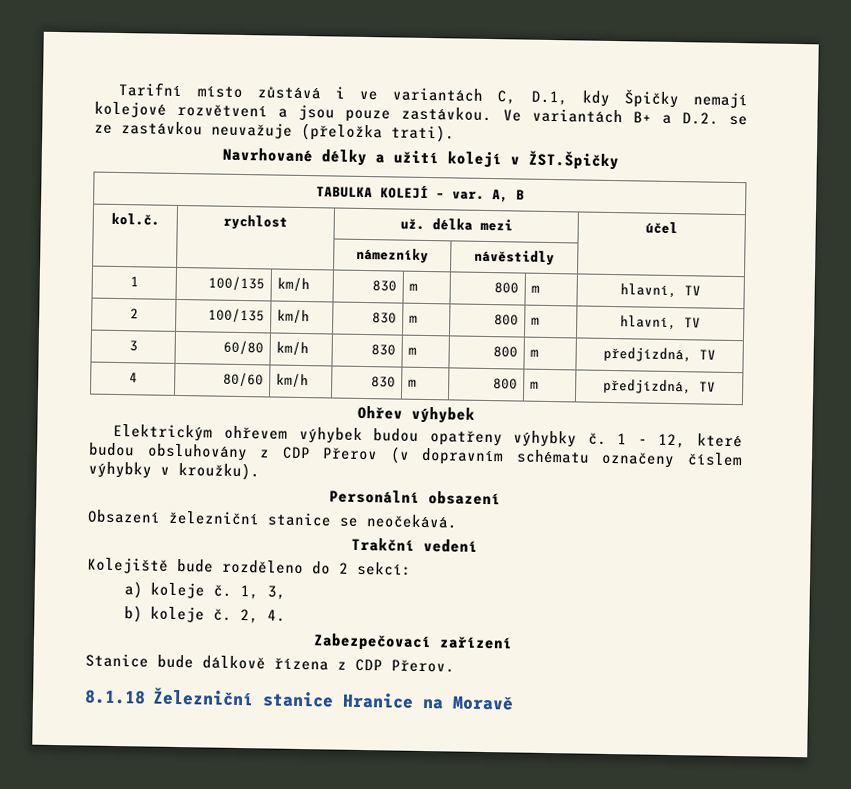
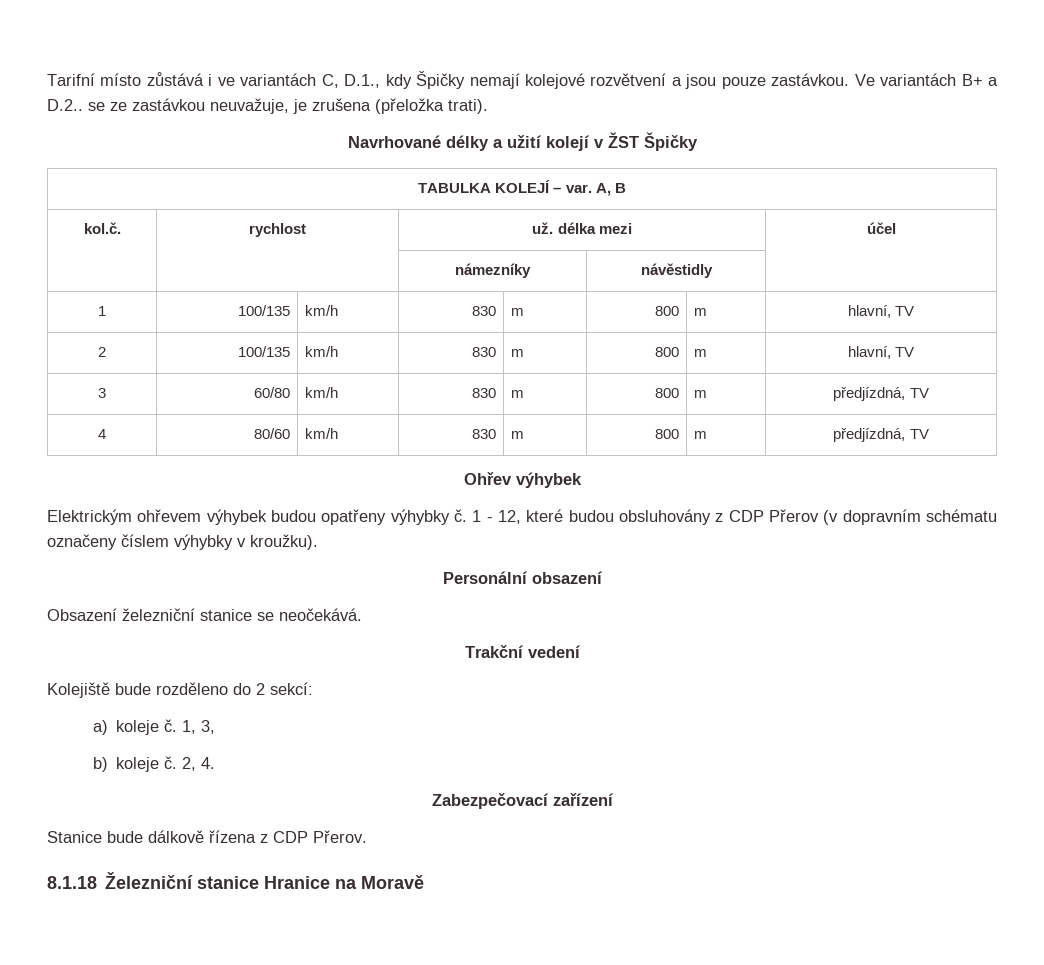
[530,90,568,106] D.1, -> [344,74,381,88] D.1.,
[681,112,719,125] D.2. -> [47,99,83,111] D.2..
[211,122,293,139] neuvažuje -> [210,98,371,114] neuvažuje, je zrušena
[527,150,619,171] ŽST.Špičky -> [607,132,698,151] ŽST Špičky

